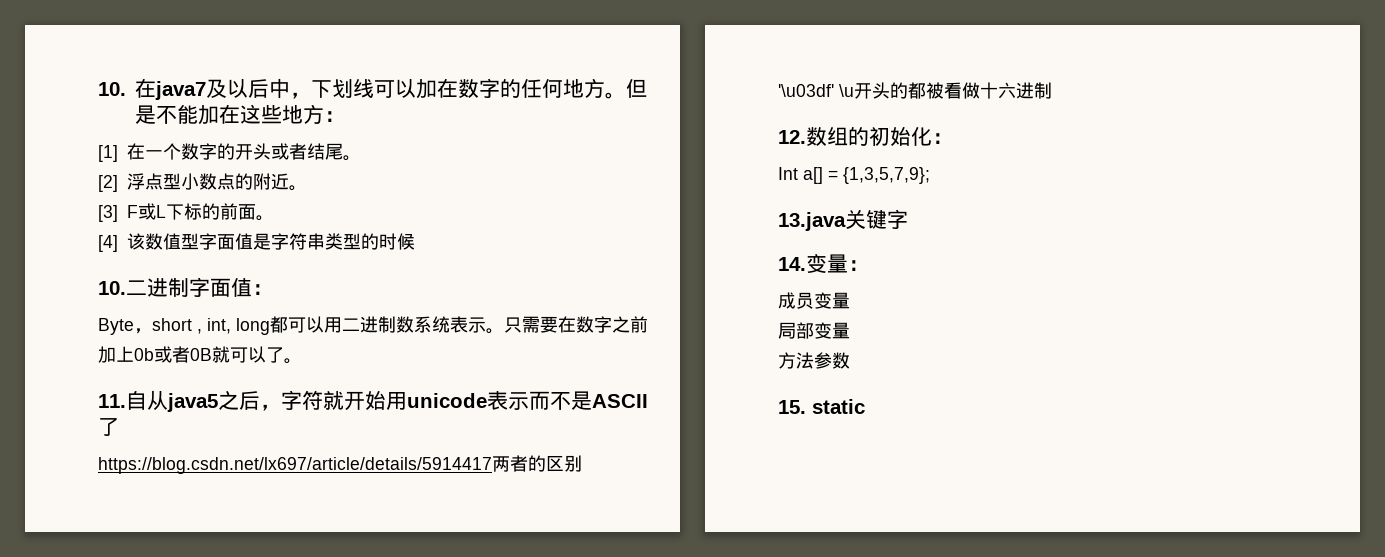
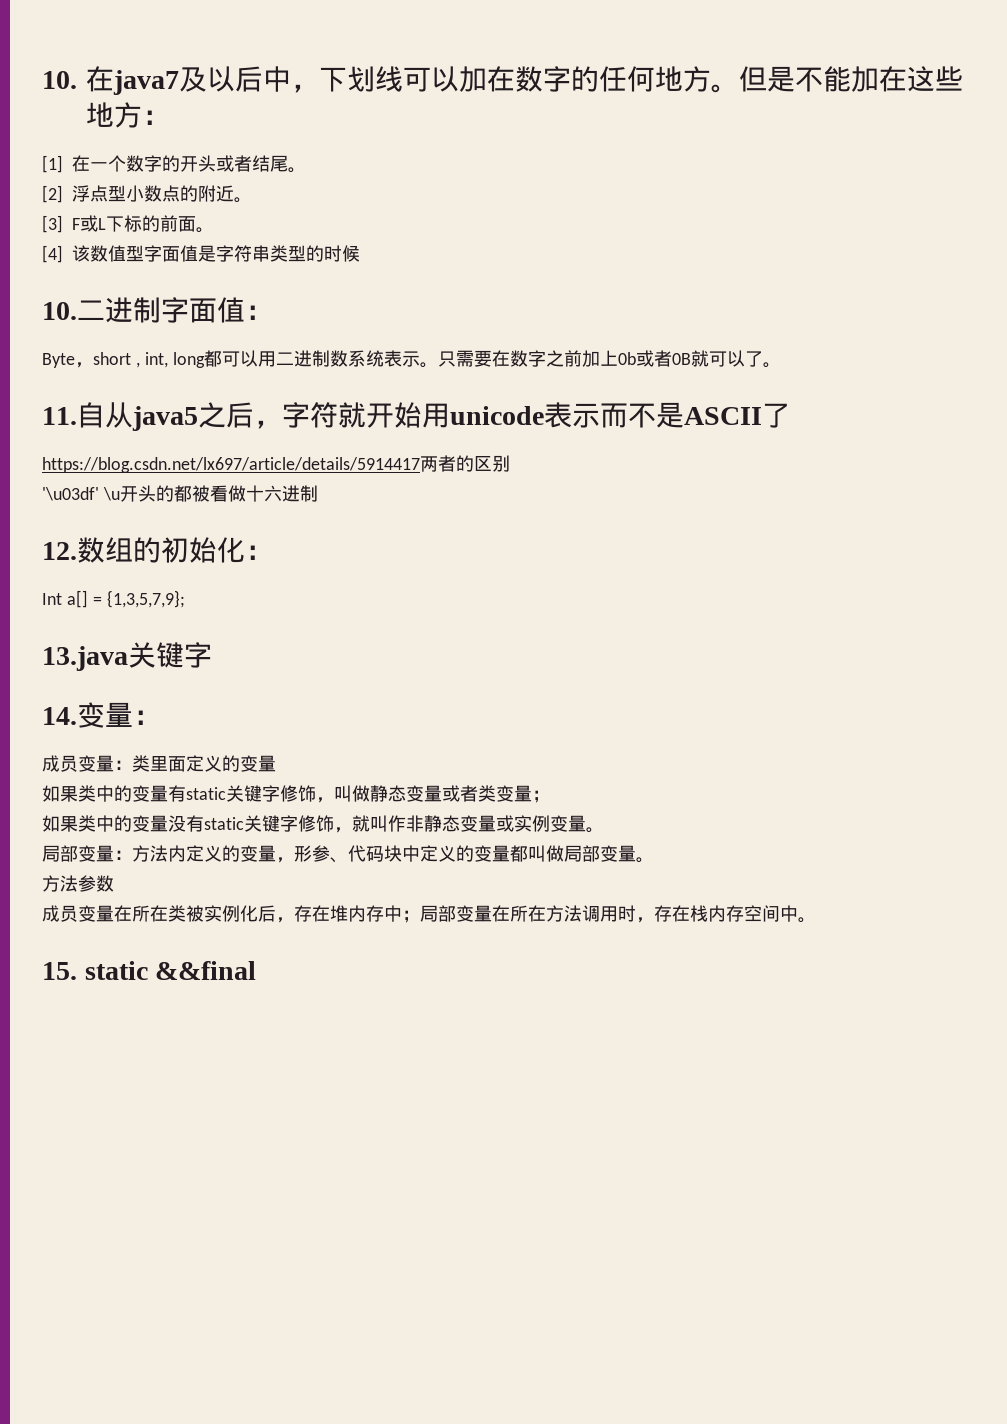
[778,322,850,339] [778,352,850,369] // 局部变量 // 方法参数 -> [114,755,276,772] [42,785,550,803] [42,815,604,833] [42,845,654,863] [42,875,114,892] [42,905,816,923] ：类里面定义的变量 // 如果类中的变量有static关键字修饰，叫做静态变量或者类变量； // 如果类中的变量没有static关键字修饰，就叫作非静态变量或实例变量。 // 局部变量：方法内定义的变量，形参、代码块中定义的变量都叫做局部变量。 // 方法参数 // 成员变量在所在类被实例化后，存在堆内存中；局部变量在所在方法调用时，存在栈内存空间中。
(865, 406) none -> [155,961,257,980] &&final

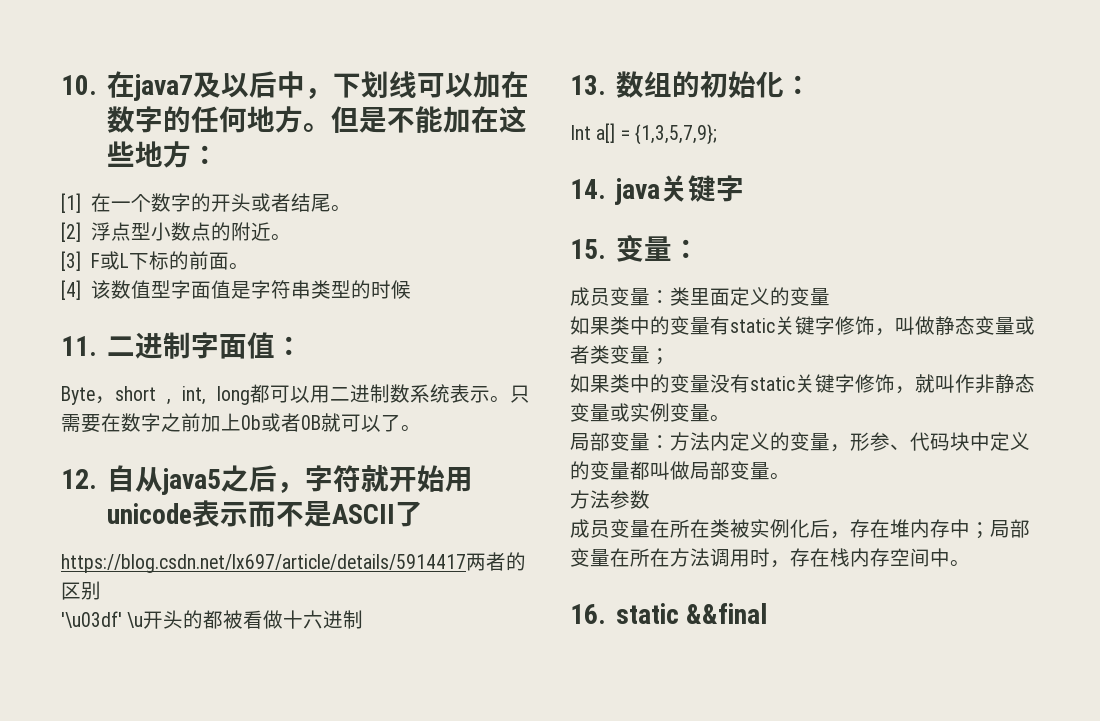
[42,302,77,320] 10. -> [61,336,97,356] 11.
[42,407,77,425] 11. -> [61,469,97,489] 12.
[42,542,77,560] 12. -> [570,75,606,95] 13.
[42,646,128,671] 13.java -> [570,178,660,205] 14. java
[42,707,77,725] 14. -> [570,239,606,259] 15.
[42,962,77,980] 15. -> [570,604,606,624] 16.

